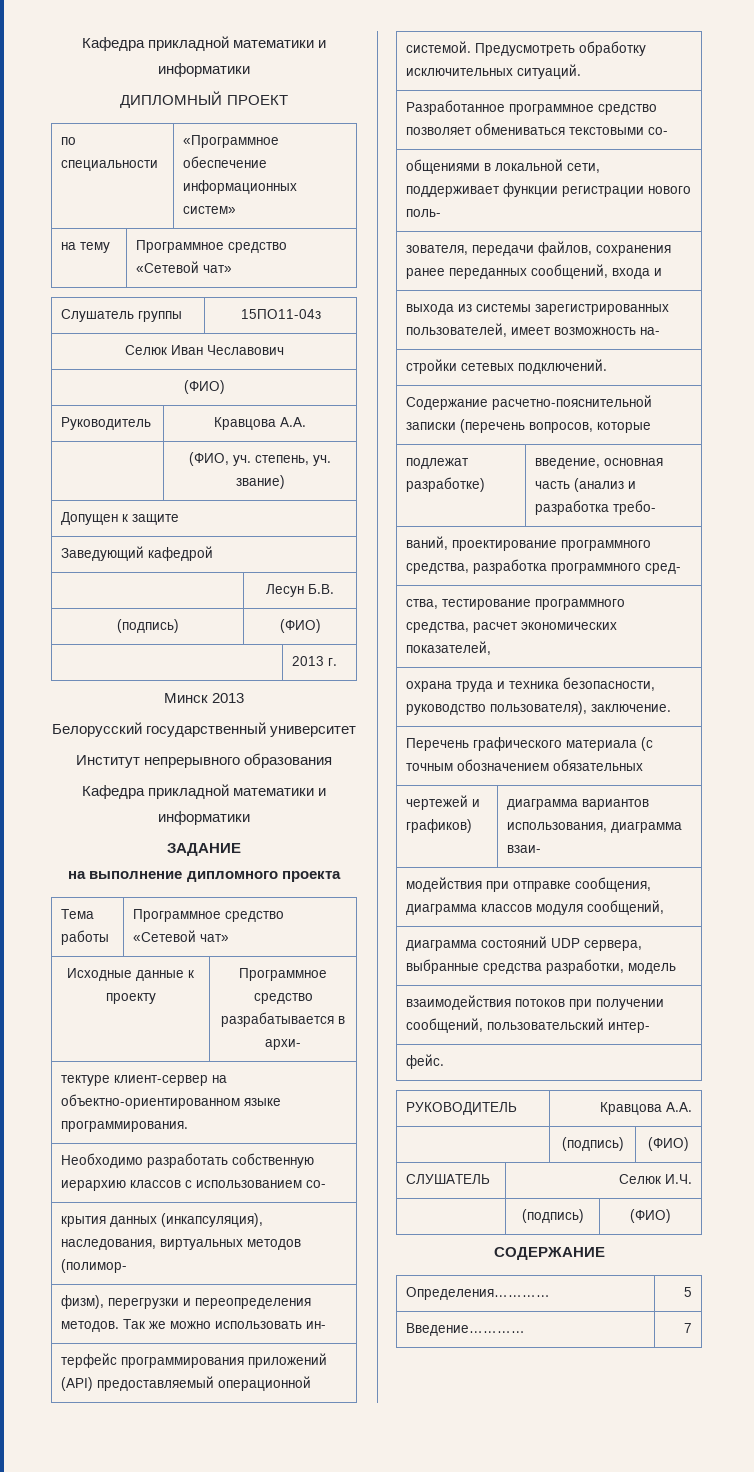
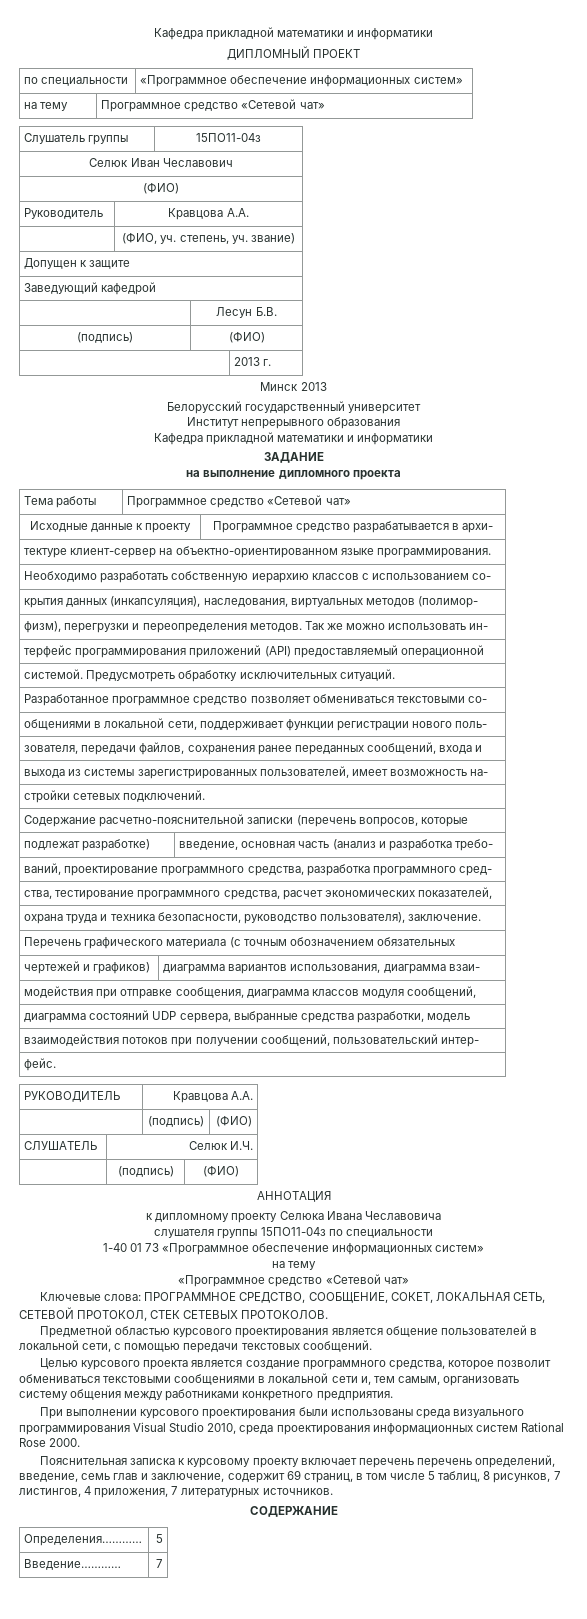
(671, 1216) none -> [256,1191,331,1202] [146,1211,441,1223] [154,1227,433,1239] [102,1243,485,1255] [271,1261,317,1270] [178,1274,409,1287] [40,1292,545,1303] [19,1307,329,1321] [40,1325,537,1338] [19,1340,372,1353] [40,1358,551,1370] [19,1373,519,1386] [19,1389,393,1401] [40,1407,524,1419] [19,1422,564,1435] [19,1438,81,1447] [40,1455,555,1468] [19,1470,561,1483] [19,1486,333,1498] // АННОТАЦИЯ // к дипломному проекту Селюка Ивана Чеславовича // слушателя группы 15ПО11-04з по специальности // 1-40 01 73 «Программное обеспечение информационных систем» // на тему // «Программное средство «Сетевой чат» // Ключевые слова: ПРОГРАММНОЕ СРЕДСТВО, СООБЩЕНИЕ, СОКЕТ, ЛОКАЛЬНАЯ СЕТЬ, СЕТЕВОЙ ПРОТОКОЛ, СТЕК СЕТЕВЫХ ПРОТОКОЛОВ. // Предметной областью курсового проектирования является общение пользователей в локальной сети, с помощью передачи текстовых сообщений. // Целью курсового проекта является создание программного средства, которое позволит обмениваться текстовыми сообщениями в локальной сети и, тем самым, организовать систему общения между работниками конкретного предприятия. // При выполнении курсового проектирования были использованы среда визуального программирования Visual Studio 2010, среда проектирования информационных систем Rational Rose 2000. // Пояснительная записка к курсовому проекту включает перечень перечень определений, введение, семь глав и заключение, содержит 69 страниц, в том числе 5 таблиц, 8 рисунков, 7 листингов, 4 приложения, 7 литературных источников.

